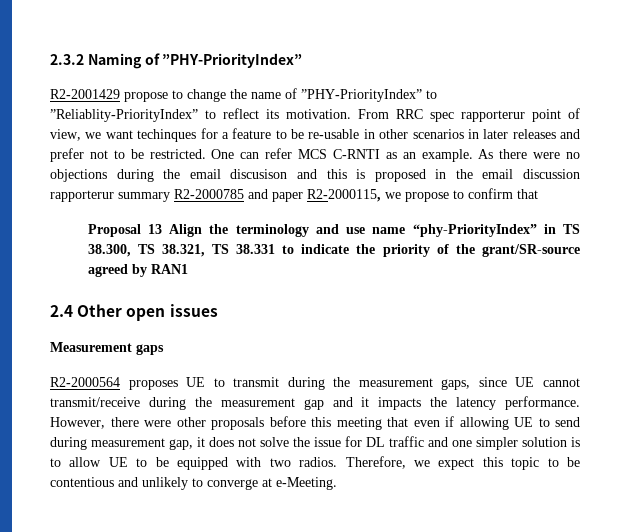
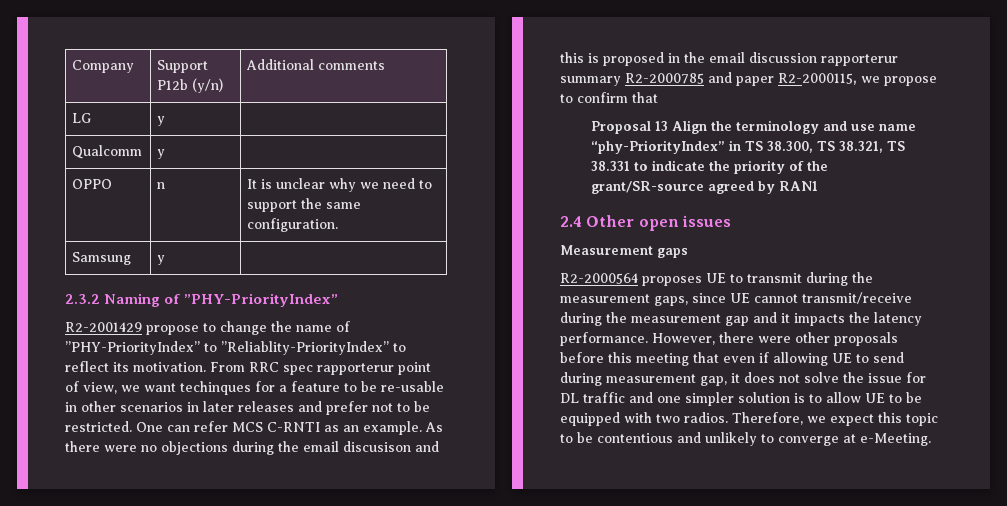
(50, 59) none -> [72,60,135,73] [157,60,209,73] [157,78,224,93] [246,59,386,70] [72,113,92,123] [157,116,166,126] [72,145,143,159] [157,149,166,159] [72,179,113,189] [157,182,166,189] [247,178,433,192] [247,198,362,212] [247,218,339,232] [72,252,132,265] [157,255,166,265] Company | Support P12b (y/n) | Additional comments // LG | y | // Qualcomm | y | // OPPO | n | It is unclear why we need to support the same configuration. // Samsung | y | //

